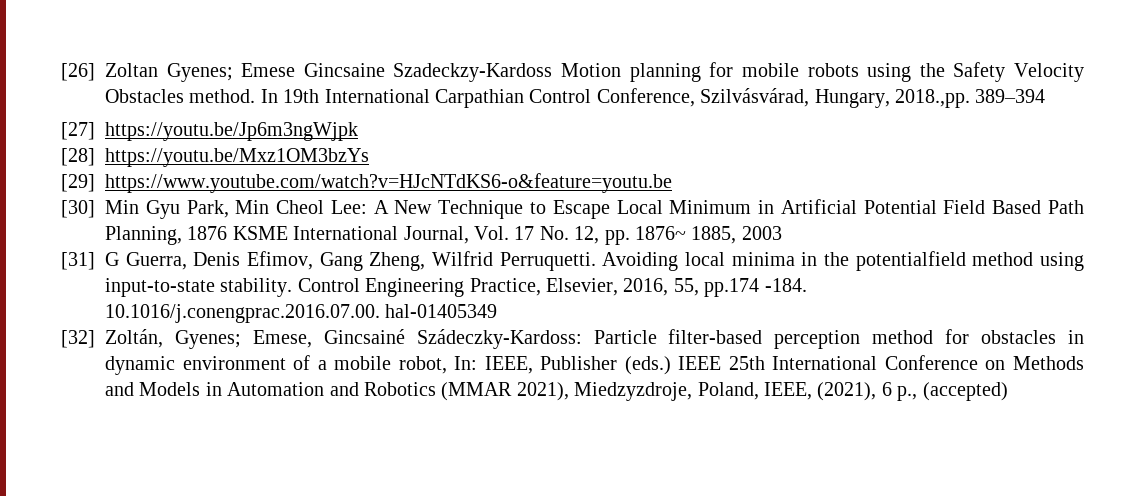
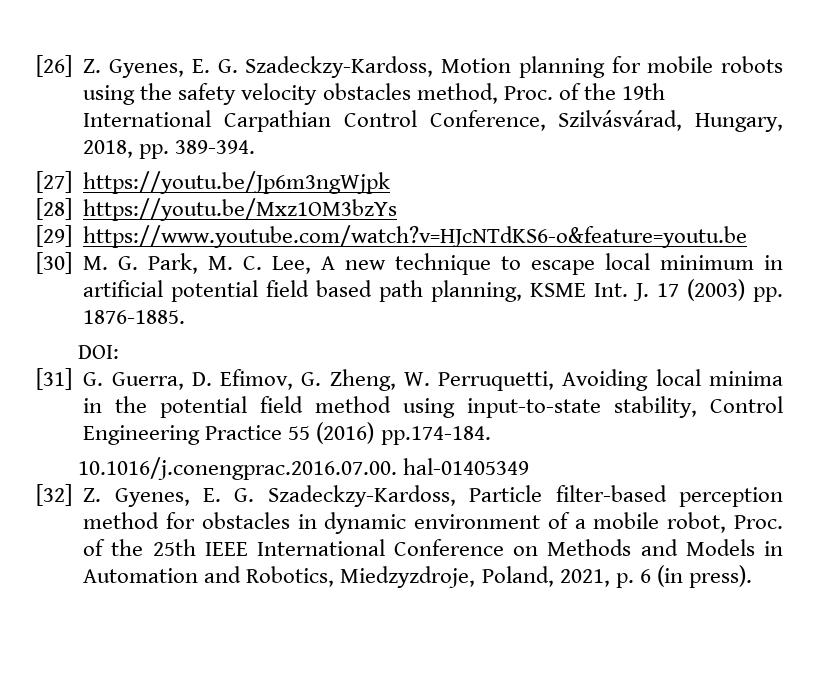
[105,63,553,82] Zoltan Gyenes; Emese Gincsaine Szadeckzy-Kardoss -> [83,56,434,78] Z. Gyenes, E. G. Szadeckzy-Kardoss,
[953,62,1085,82] [105,89,278,103] Safety Velocity Obstacles method. In -> [178,83,616,105] safety velocity obstacles method, Proc. of the
[894,89,1046,108] 2018.,pp. 389–394 -> [83,140,256,159] 2018, pp. 389-394.
[105,199,1085,219] [105,226,782,245] [61,251,596,271] Min Gyu Park, Min Cheol Lee: A New Technique to Escape Local Minimum in Artificial Potential Field Based Path Planning, 1876 KSME International Journal, Vol. 17 No. 12, pp. 1876~ 1885, 2003 // [31] G Guerra, Denis Efimov, Gang Zheng, Wilfrid Perruquetti. -> [83,253,784,275] [83,279,784,302] [83,310,186,324] [78,345,120,359] [36,368,555,391] M. G. Park, M. C. Lee, A new technique to escape local minimum in artificial potential field based path planning, KSME Int. J. 17 (2003) pp. 1876-1885. // DOI: // [31] G. Guerra, D. Efimov, G. Zheng, W. Perruquetti,
[855,251,966,271] potentialfield -> [160,396,304,418] potential field
[220,278,293,297] stability. -> [614,396,698,418] stability,
[469,278,807,297] [105,304,498,323] [61,329,582,349] Practice, Elsevier, 2016, 55, pp.174 -184. 10.1016/j.conengprac.2016.07.00. hal-01405349 // [32] Zoltán, Gyenes; Emese, Gincsainé Szádeczky-Kardoss: -> [205,422,491,445] [78,457,530,480] [36,484,456,507] Practice 55 (2016) pp.174-184. // 10.1016/j.conengprac.2016.07.00. hal-01405349 // [32] Z. Gyenes, E. G. Szadeckzy-Kardoss,
[454,356,765,375] In: IEEE, Publisher (eds.) IEEE 25th -> [733,515,783,529] [83,539,248,556] Proc. of the 25th IEEE
[364,382,1008,401] Robotics (MMAR 2021), Miedzyzdroje, Poland, IEEE, (2021), 6 p., (accepted) -> [246,565,752,588] Robotics, Miedzyzdroje, Poland, 2021, p. 6 (in press).

